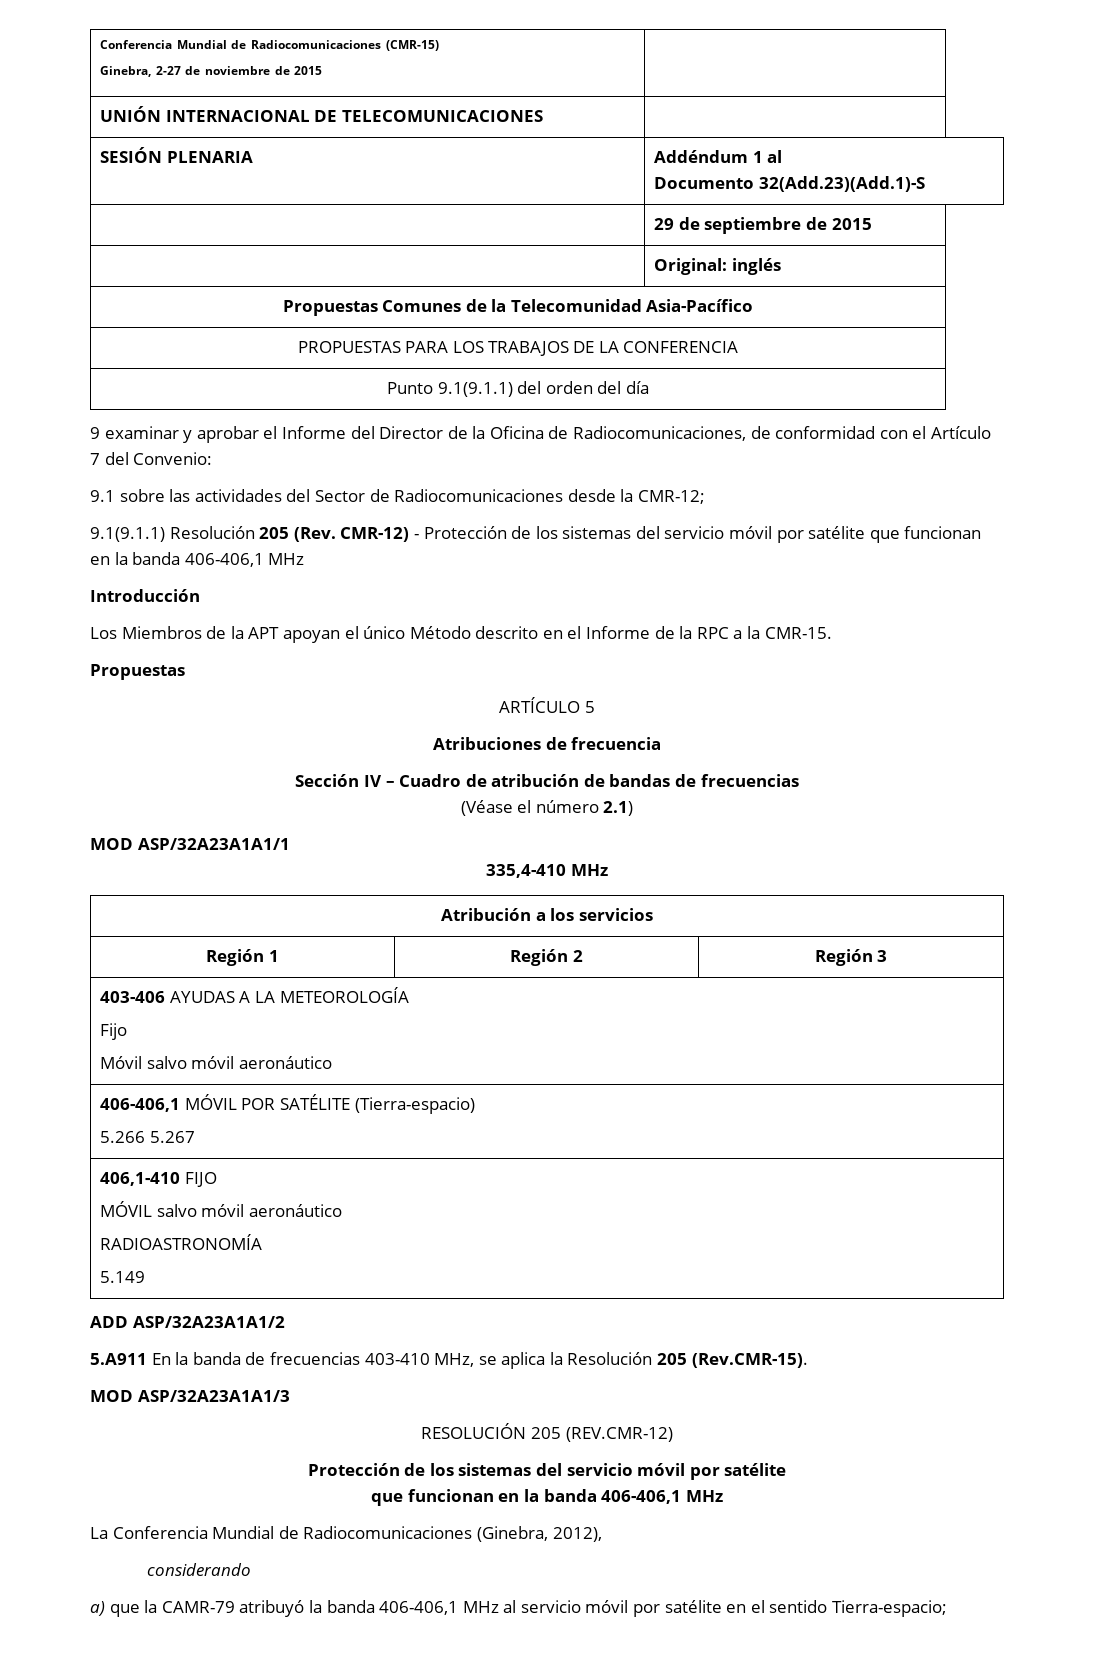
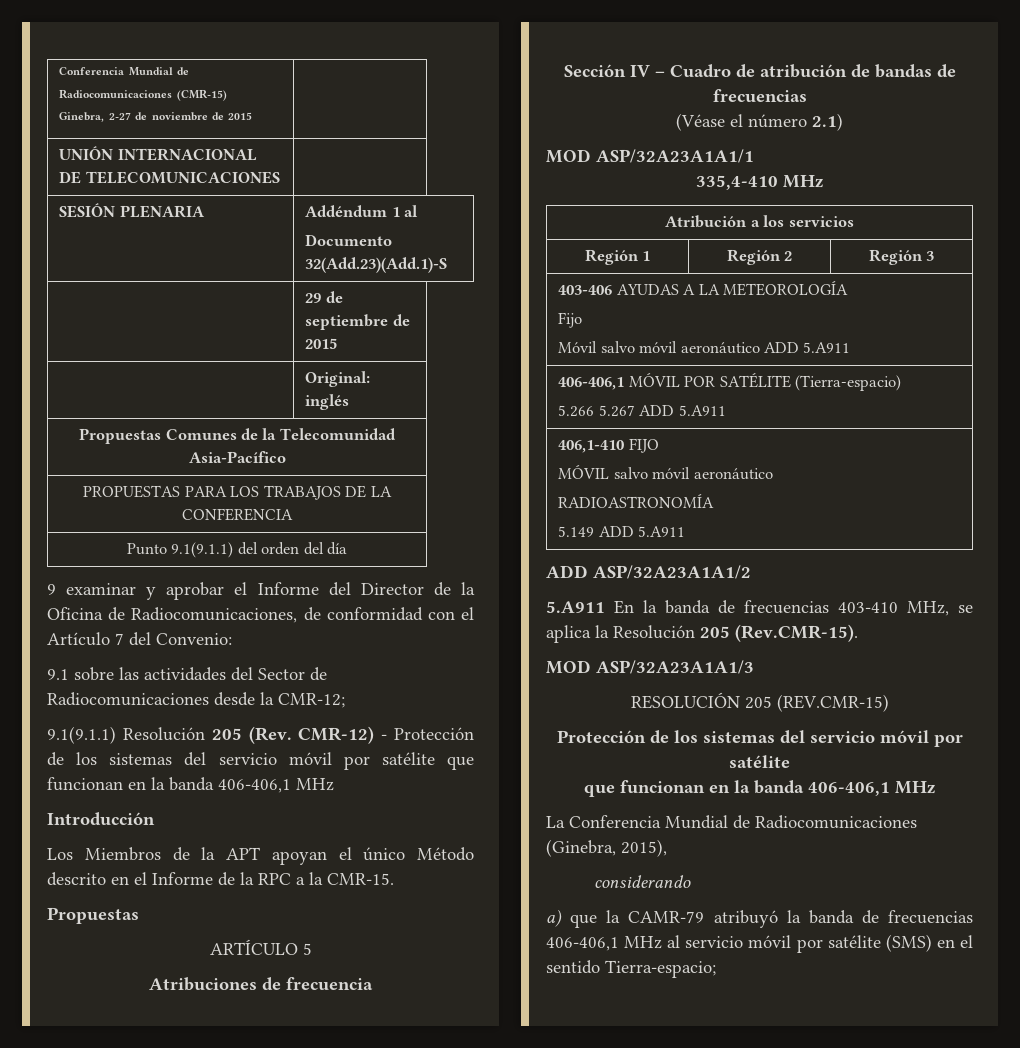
(333, 1062) none -> [763,342,851,353] ADD 5.A911
(195, 1137) none -> [639,405,726,416] ADD 5.A911
(146, 1277) none -> [598,526,686,537] ADD 5.A911
[565,1427,673,1442] (REV.CMR-12) -> [776,694,889,712] (REV.CMR-15)
[552,1527,602,1542] 2012), -> [621,839,667,857] 2015),
(375, 1606) none -> [861,910,973,924] de frecuencias
(722, 1606) none -> [885,934,932,952] (SMS)

